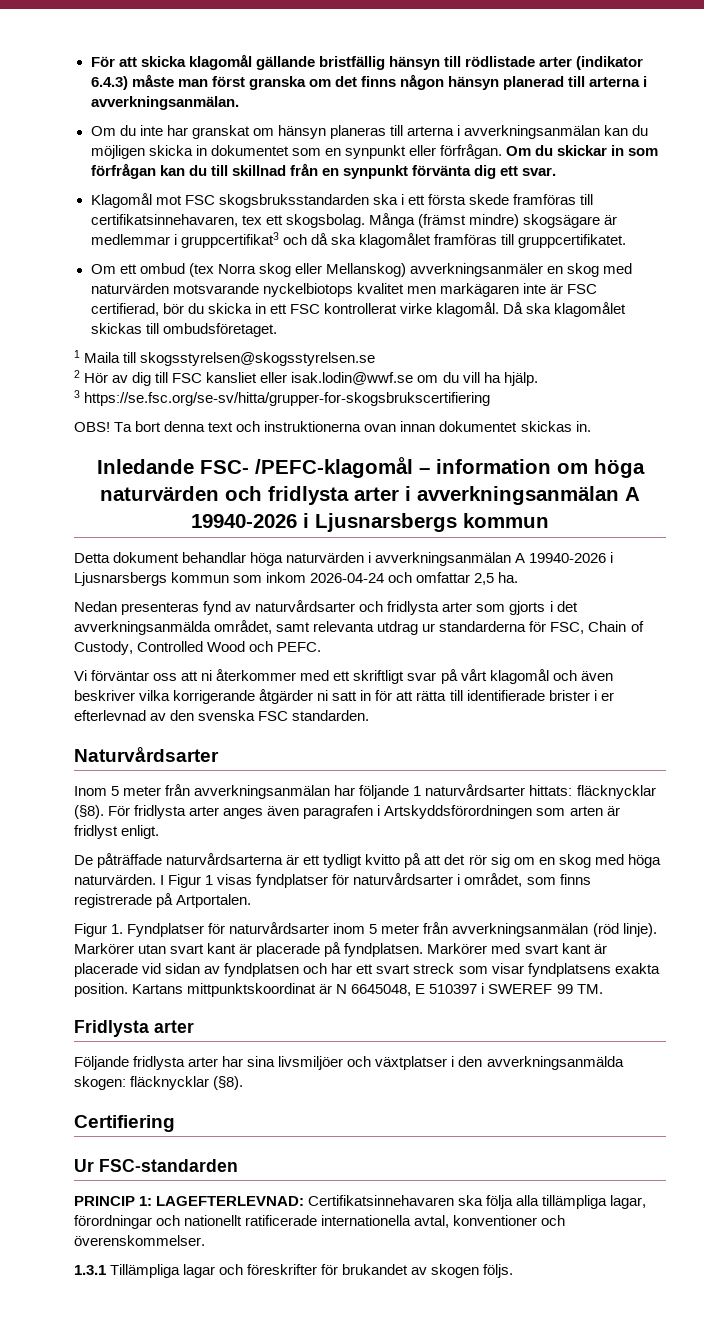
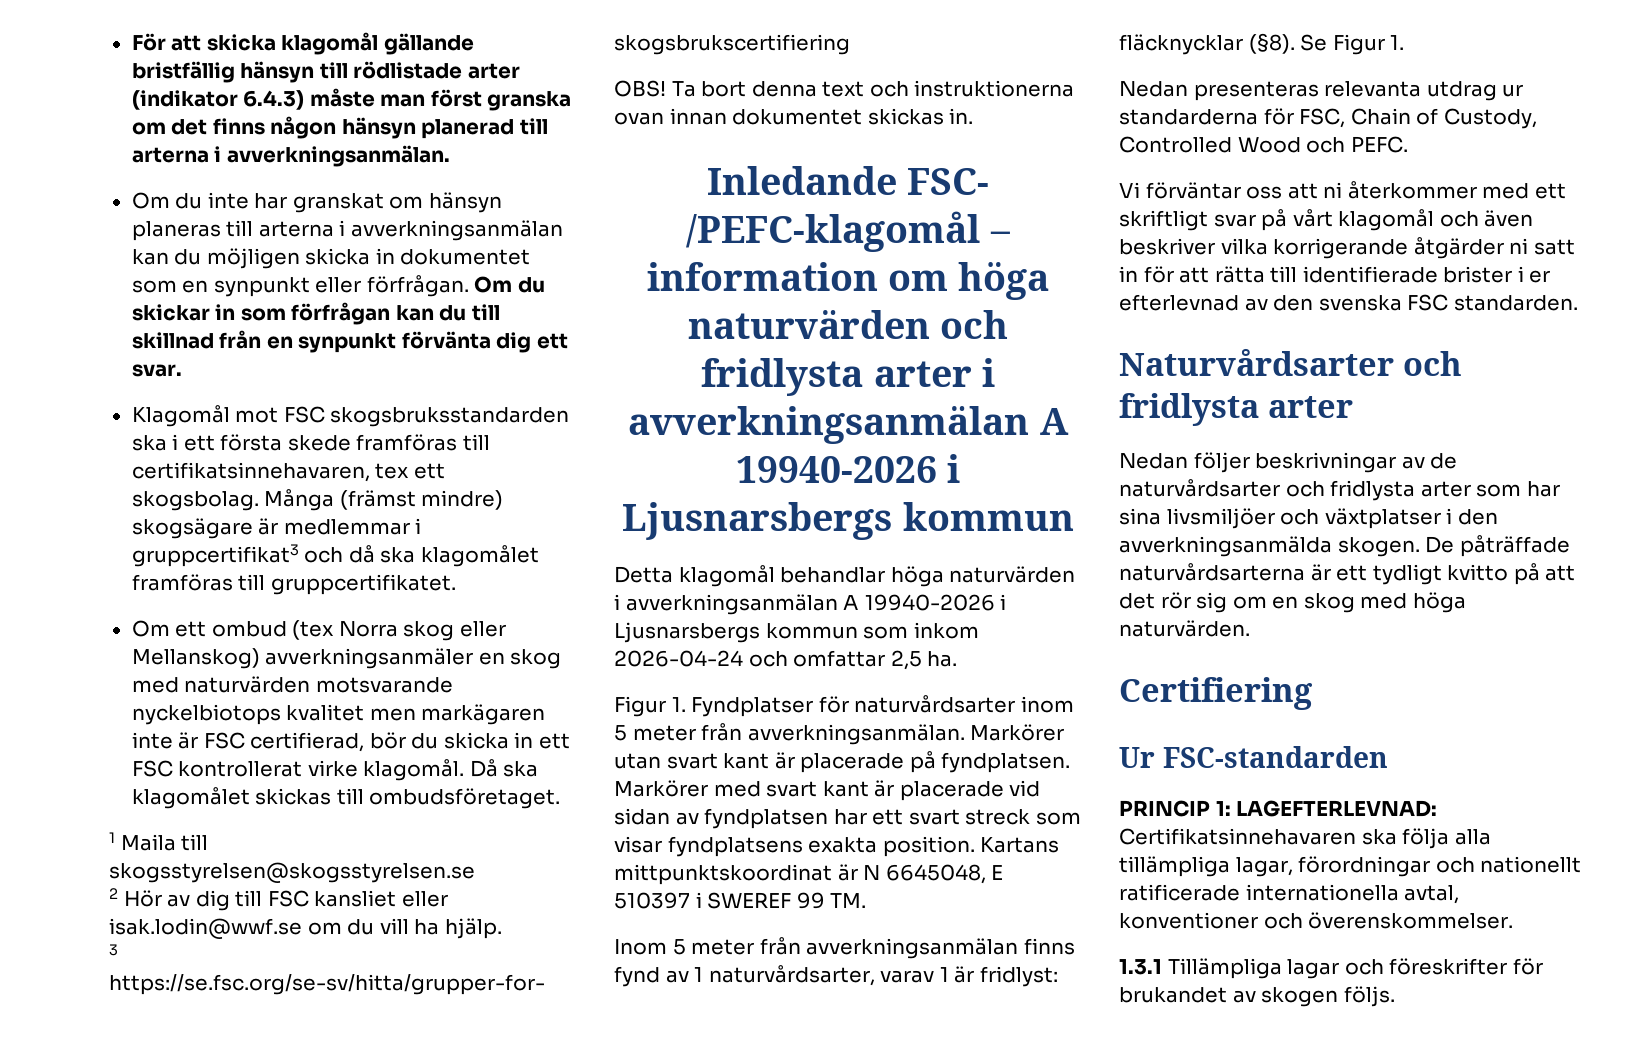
[113,552,180,563] dokument -> [678,565,775,587] klagomål
[74,600,578,615] [74,620,311,635] Nedan presenteras fynd av naturvårdsarter och fridlysta arter som gjorts i det avverkningsanmälda området, samt -> [614,695,1074,717] [614,723,1065,745] [614,751,1071,773] [614,780,1041,801] [614,808,1081,829] [614,836,1060,857] [614,864,1004,885] [614,892,867,909] [614,937,1075,959] [614,965,1058,987] [1119,33,1405,55] [1119,81,1319,101] Figur 1. Fyndplatser för naturvårdsarter inom 5 meter från avverkningsanmälan. Markörer utan svart kant är placerade på fyndplatsen. Markörer med svart kant är placerade vid sidan av fyndplatsen har ett svart streck som visar fyndplatsens exakta position. Kartans mittpunktskoordinat är N 6645048, E 510397 i SWEREF 99 TM. // Inom 5 meter från avverkningsanmälan finns fynd av 1 naturvårdsarter, varav 1 är fridlyst: fläcknycklar (§8). Se Figur 1. // Nedan presenteras
[74,784,656,799] [74,805,620,819] [74,825,160,839] // Inom 5 meter från avverkningsanmälan har följande 1 naturvårdsarter hittats: fläcknycklar (§8). För fridlysta arter anges även paragrafen i Artskyddsförordningen som arten är fridlyst enligt. // -> [1402,351,1462,376] [1119,393,1353,426] [1119,452,1458,473] [1119,479,1560,501] [1119,508,1498,529] [1119,536,1420,557] och fridlysta arter // Nedan följer beskrivningar av de naturvårdsarter och fridlysta arter som har sina livsmiljöer och växtplatser i den avverkningsanmälda skogen.
[160,873,591,888] [74,893,252,908] [74,922,657,937] [74,942,607,957] [74,963,660,977] [74,983,603,997] [74,1020,194,1037] [74,1056,624,1070] [74,1076,244,1090] I Figur 1 visas fyndplatser för naturvårdsarter i området, som finns registrerade på Artportalen. // Figur 1. Fyndplatser för naturvårdsarter inom 5 meter från avverkningsanmälan (röd linje). Markörer utan svart kant är placerade på fyndplatsen. Markörer med svart kant är placerade vid sidan av fyndplatsen och har ett svart streck som visar fyndplatsens exakta position. Kartans mittpunktskoordinat är N 6645048, E 510397 i SWEREF 99 TM. // Fridlysta arter // Följande fridlysta arter har sina livsmiljöer och växtplatser i den avverkningsanmälda skogen: fläcknycklar (§8). -> (1250, 628) none

